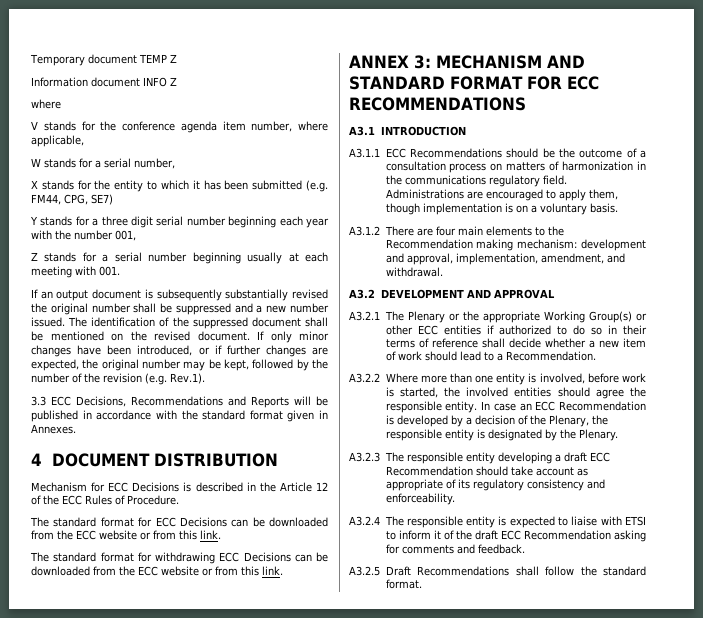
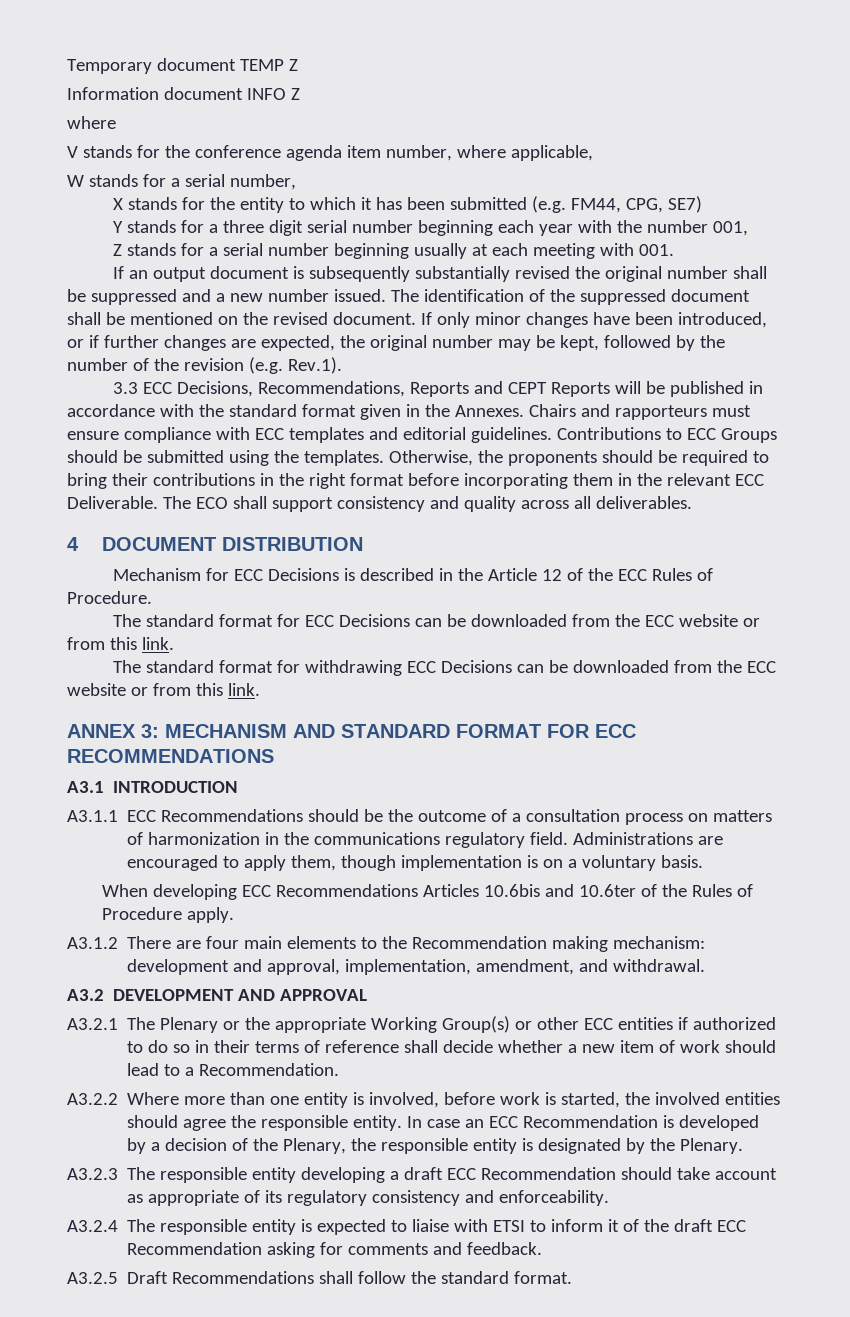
[131,396,246,406] Recommendations and -> [257,381,547,397] Recommendations, Reports and CEPT
(328, 414) none -> [424,404,450,417] the
(76, 429) none -> [528,404,751,420] [67,427,777,443] [67,450,769,466] [67,473,764,489] [67,496,692,512] Chairs and rapporteurs must ensure compliance with ECC templates and editorial guidelines. Contributions to ECC Groups should be submitted using the templates. Otherwise, the proponents should be required to bring their contributions in the right format before incorporating them in the relevant ECC Deliverable. The ECO shall support consistency and quality across all deliverables.
(618, 208) none -> [102,884,754,900] [102,907,235,923] // When developing ECC Recommendations Articles 10.6bis and 10.6ter of the Rules of Procedure apply.

